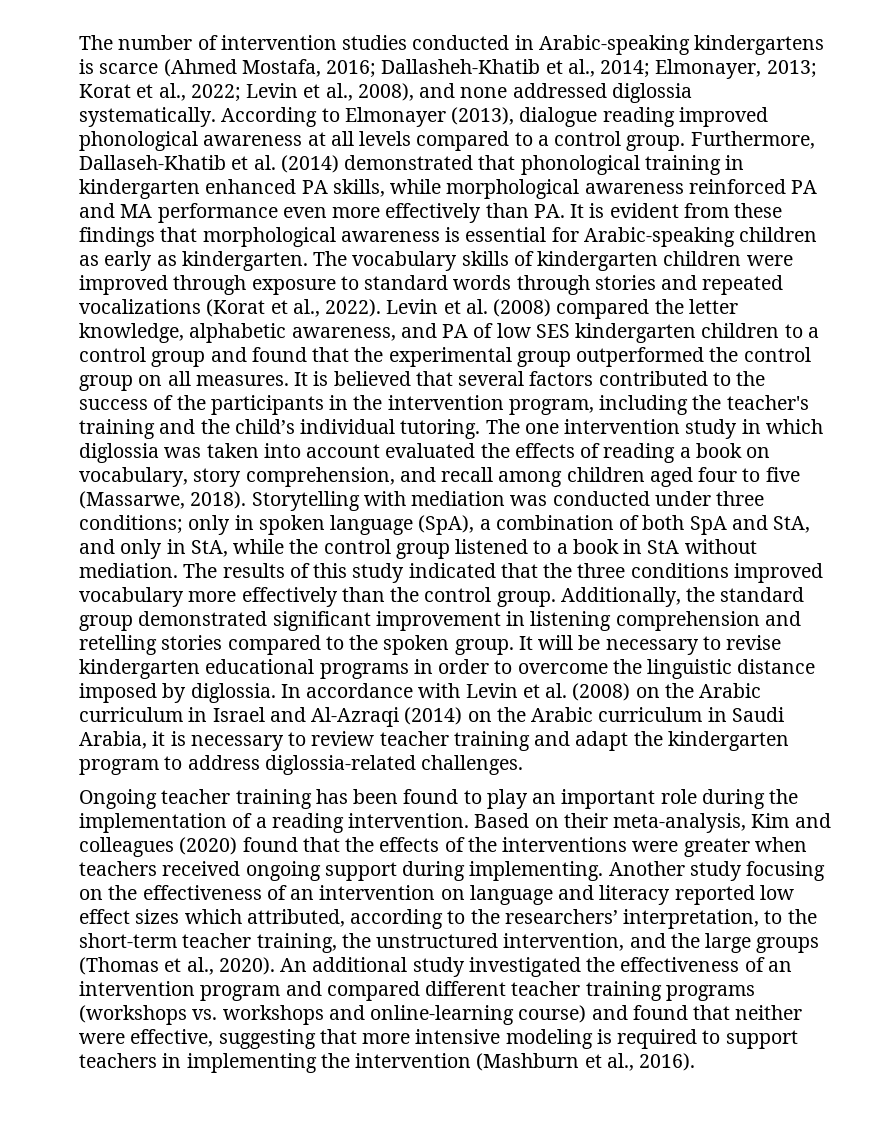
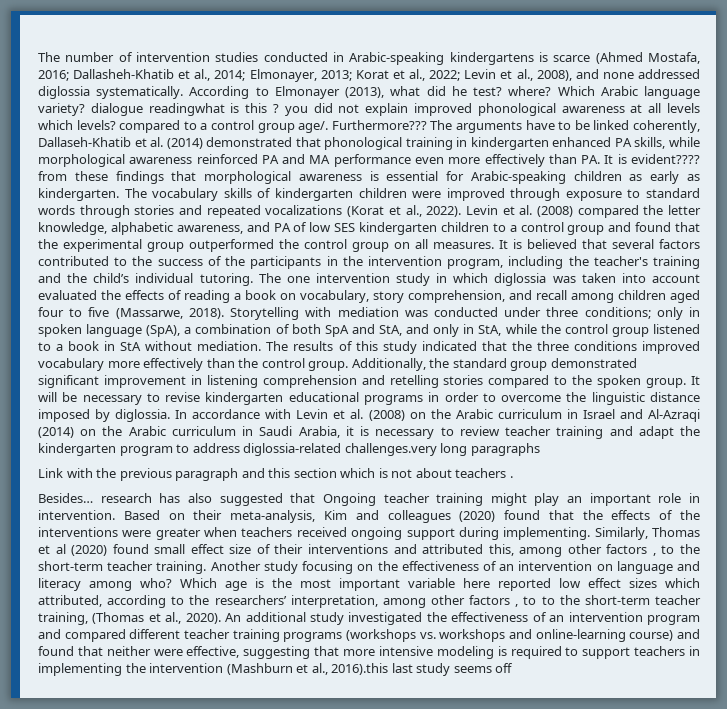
[519,107,675,127] dialogue reading -> [390,86,701,99] [38,103,409,116] what did he test? where? Which Arabic language variety? dialogue readingwhat is this ? you did not explain
(412, 138) none -> [38,120,116,130] which levels?
[626,131,815,151] group. Furthermore, -> [257,120,701,133] group age/. Furthermore??? The arguments have to be linked coherently,
[609,203,679,218] evident -> [631,154,701,164] evident????
[421,755,524,775] [79,789,799,809] [79,813,344,833] challenges. // Ongoing teacher training has been found to play an important role during the implementation of a reading -> [344,443,540,456] [38,468,513,481] [38,493,700,506] challenges.very long paragraphs // Link with the previous paragraph and this section which is not about teachers . // Besides… research has also suggested that Ongoing teacher training might play an important role in
(604, 871) none -> [594,527,700,540] [38,544,700,557] [38,561,207,574] Similarly, Thomas et al (2020) found small effect size of their interventions and attributed this, among other factors , to the short-term teacher training.
(671, 895) none -> [89,578,490,591] among who? Which age is the most important variable here
(760, 919) none -> [382,595,537,608] among other factors , to
[341,933,820,953] the unstructured intervention, and the large groups -> (88, 618) none
[639,1053,696,1071] 2016). -> [331,663,514,676] 2016).this last study seems off

